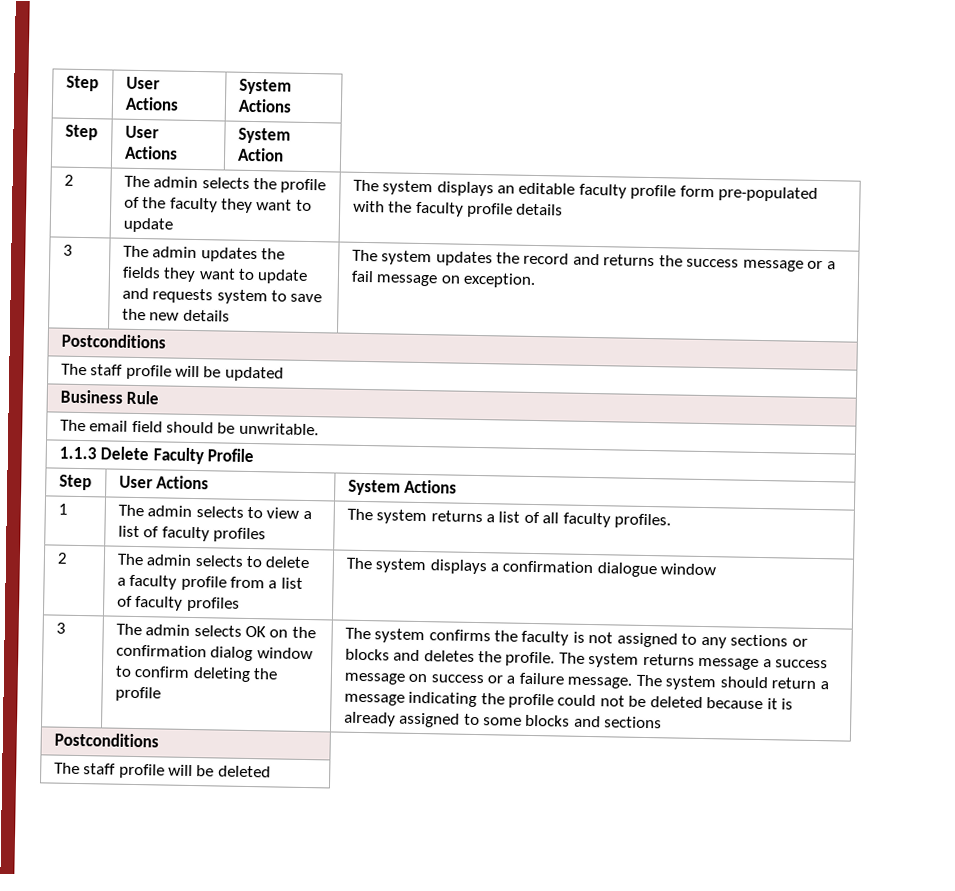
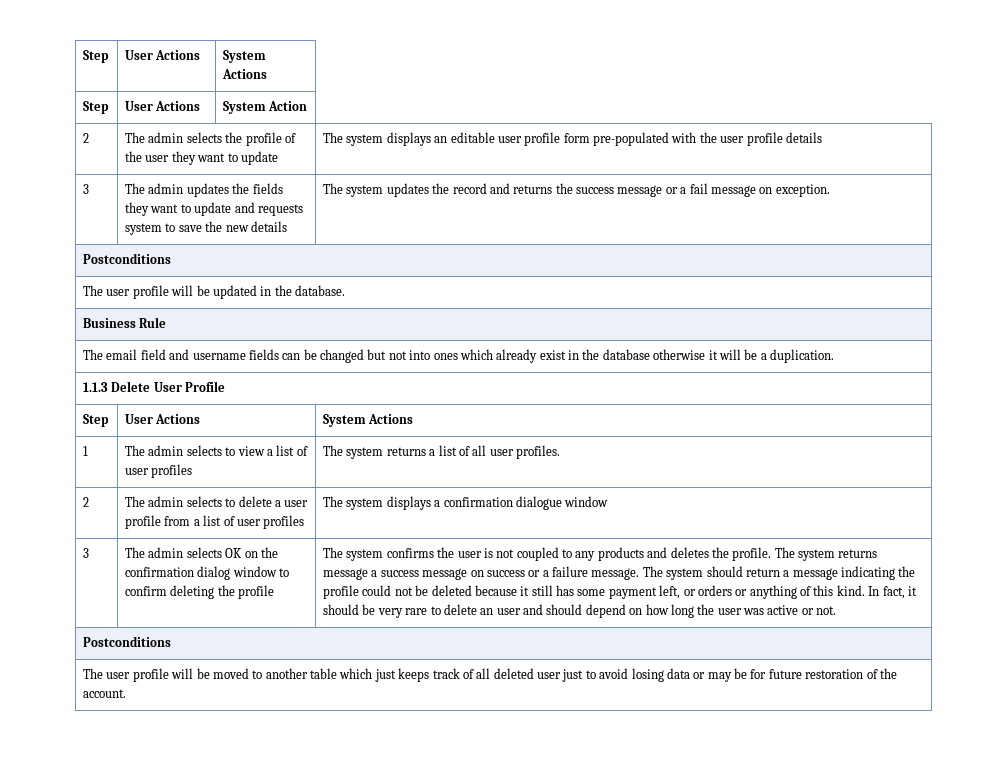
[169,197,218,213] faculty -> [145,155,170,162] user
[578,183,627,199] faculty -> [497,136,522,143] user
[415,201,464,217] faculty -> [720,136,745,143] user
[90,364,124,376] staff -> [106,289,131,296] user
(284, 374) none -> [260,285,346,296] in the database.
[166,421,319,436] should be unwritable. -> [169,349,835,363] and username fields can be changed but not into ones which already exist in the database otherwise it will be a duplication.
[152,447,204,465] Faculty -> [153,382,182,392] User
[161,526,210,542] faculty -> [125,468,150,475] user
[562,512,611,528] faculty -> [489,449,514,456] user
[129,574,178,590] faculty -> [284,500,309,507] user
[135,595,184,611] faculty -> [236,519,261,526] user
[521,630,570,646] faculty -> [457,551,482,558] user
[616,632,678,648] assigned -> [516,547,559,561] coupled
[730,634,808,647] [344,648,390,661] sections or blocks -> [597,547,644,561] products
[781,698,794,710] [343,711,663,729] [53,732,159,748] [53,762,271,779] is already assigned to some blocks and sections // Postconditions // The staff profile will be deleted -> [531,585,917,599] [323,604,837,618] [83,636,172,647] [83,668,897,682] [83,689,127,698] still has some payment left, or orders or anything of this kind. In fact, it should be very rare to delete an user and should depend on how long the user was active or not. // Postconditions // The user profile will be moved to another table which just keeps track of all deleted user just to avoid losing data or may be for future restoration of the account.

